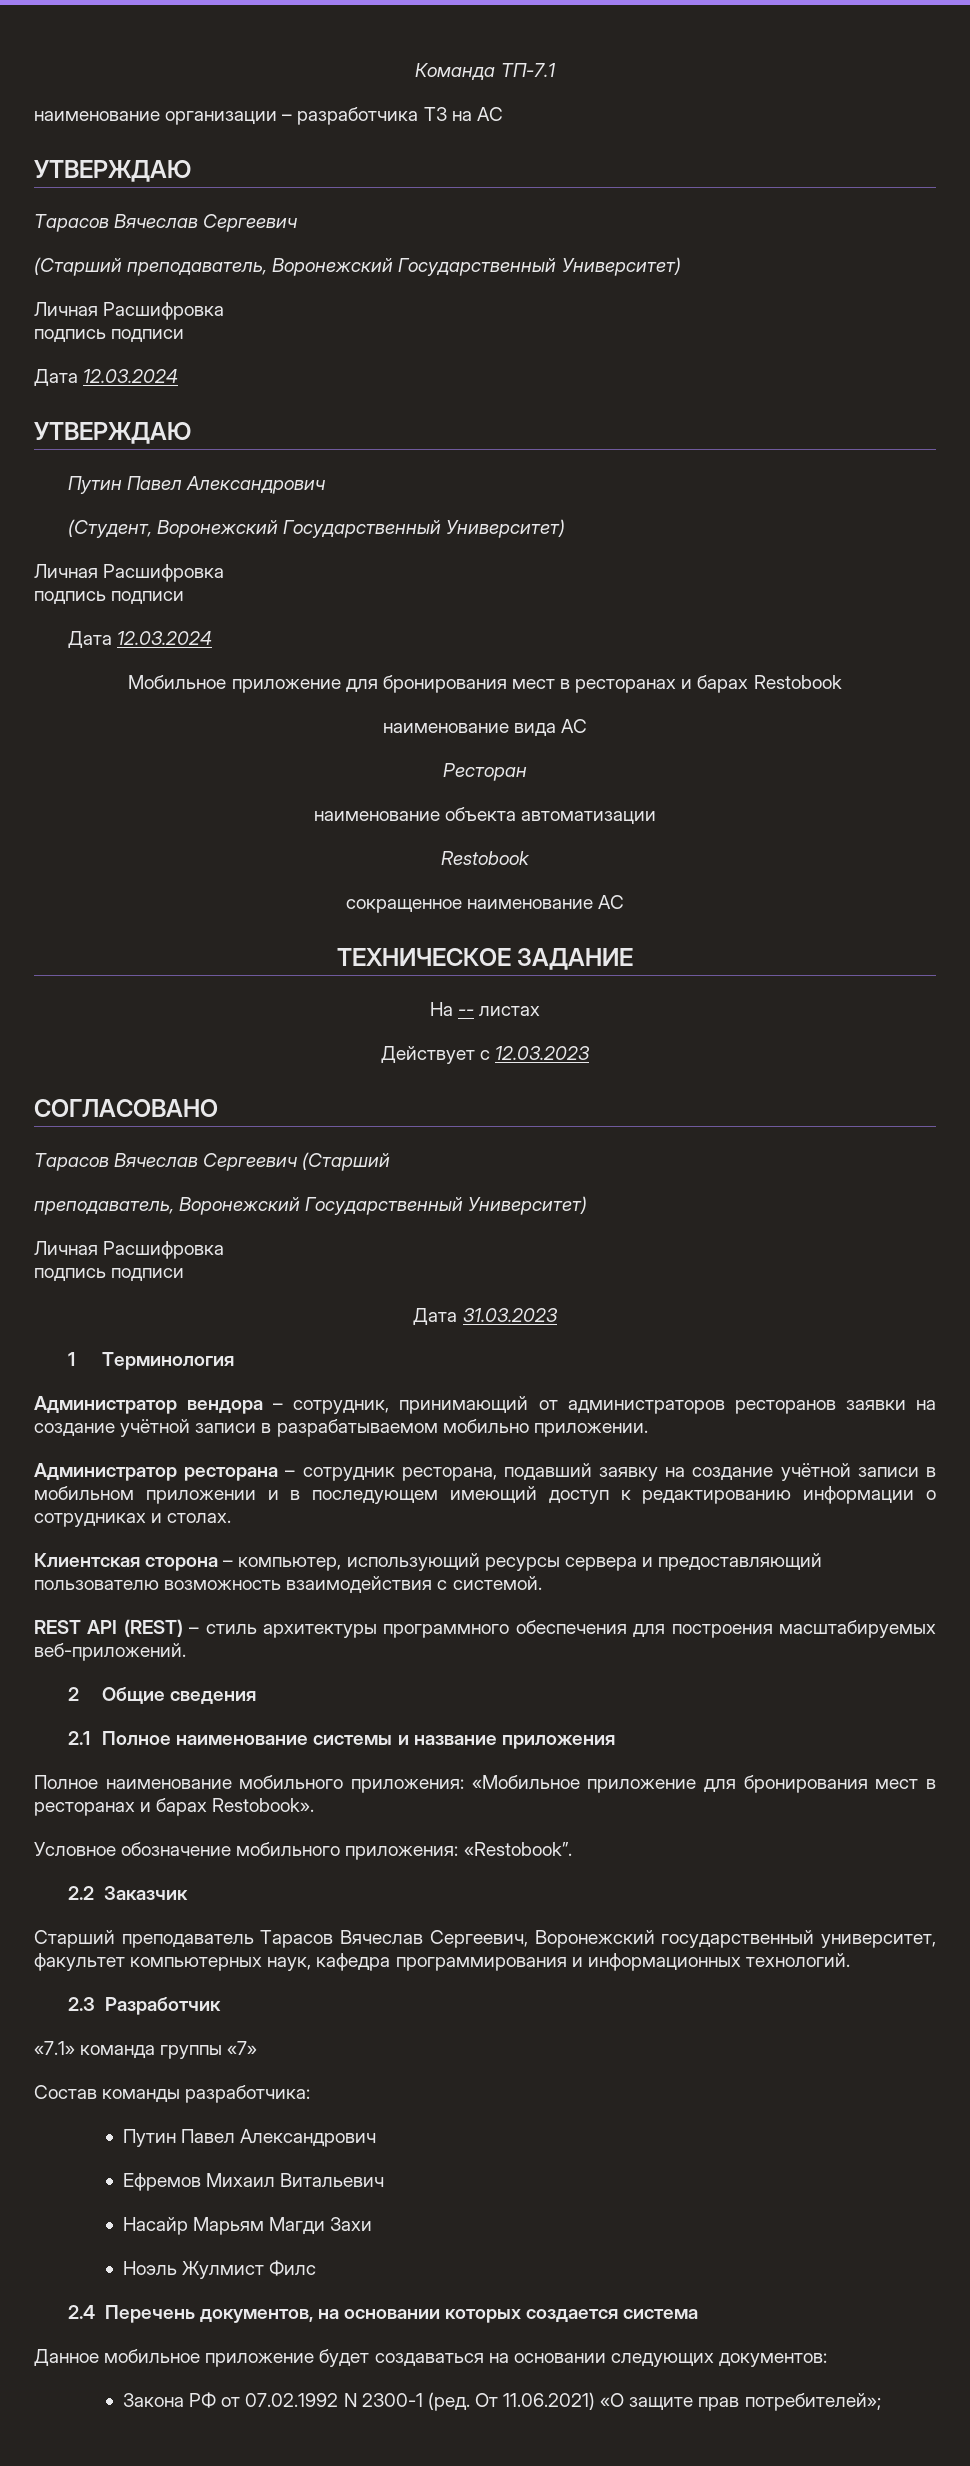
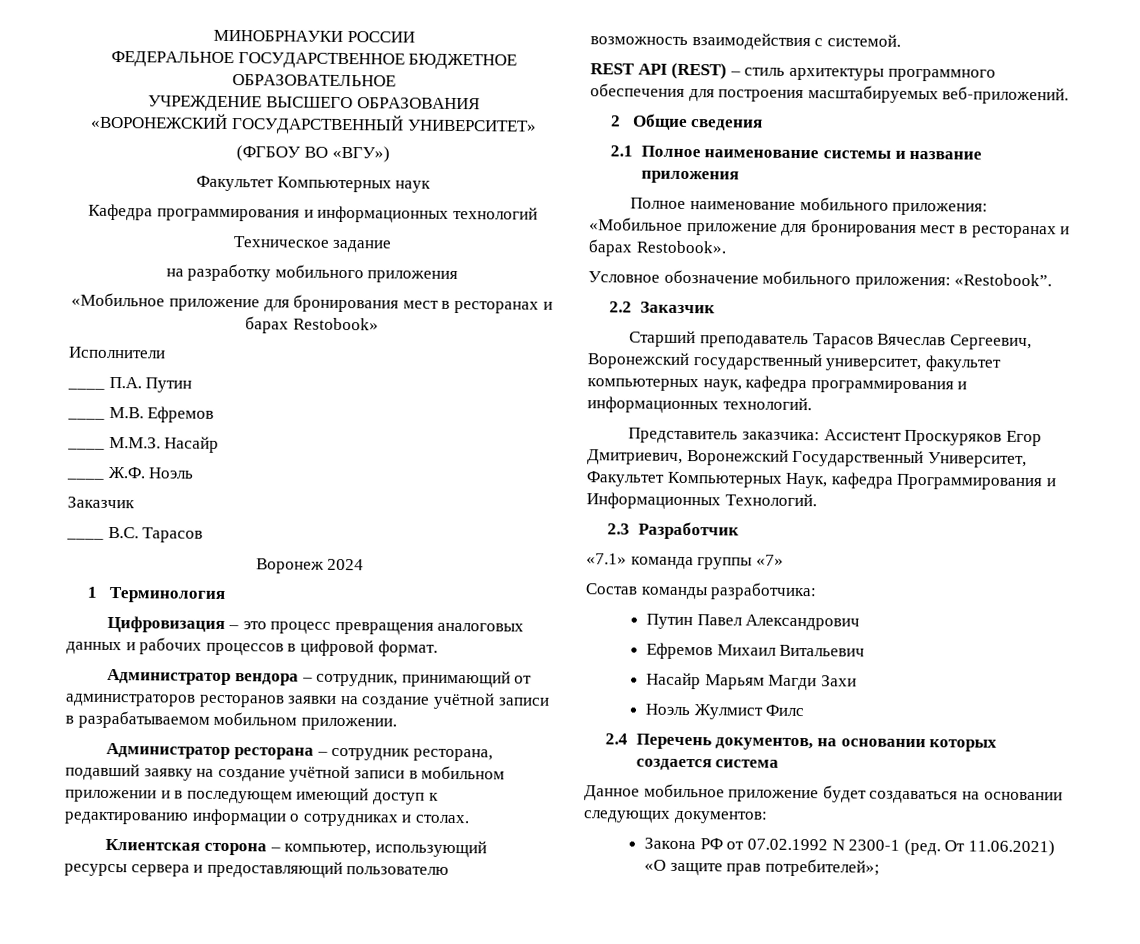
[415,63,555,80] [34,107,503,125] [34,160,191,182] [34,214,298,232] [34,257,681,276] [34,302,225,320] [34,329,185,342] [34,369,179,386] [34,422,191,444] [68,476,326,494] [68,519,566,538] [34,564,225,582] [34,591,185,604] [68,631,213,648] [128,675,842,693] [382,719,588,736] [443,763,527,781] [313,807,657,824] [441,851,530,865] [345,895,625,913] [336,948,634,970] [429,1002,541,1016] [380,1046,591,1064] [34,1099,218,1117] [34,1152,391,1171] [34,1196,588,1215] [34,1241,225,1259] [34,1268,185,1281] [413,1308,558,1325] [68,1352,235,1370] Команда ТП-7.1 // наименование организации – разработчика ТЗ на АС // УТВЕРЖДАЮ // Тарасов Вячеслав Сергеевич // (Старший преподаватель, Воронежский Государственный Университет) // Личная Расшифровка // подпись подписи // Дата 12.03.2024 // УТВЕРЖДАЮ // Путин Павел Александрович // (Студент, Воронежский Государственный Университет) // Личная Расшифровка // подпись подписи // Дата 12.03.2024 // Мобильное приложение для бронирования мест в ресторанах и барах Restobook // наименование вида АС // Ресторан // наименование объекта автоматизации // Restobook // сокращенное наименование АС // ТЕХНИЧЕСКОЕ ЗАДАНИЕ // На -- листах // Действует с 12.03.2023 // СОГЛАСОВАНО // Тарасов Вячеслав Сергеевич (Старший // преподаватель, Воронежский Государственный Университет) // Личная Расшифровка // подпись подписи // Дата 31.03.2023 // 1 Терминология -> [213,29,415,43] [110,50,518,70] [232,74,396,87] [148,95,480,112] [90,112,537,135] [236,145,390,163] [195,175,432,193] [88,203,538,223] [232,236,393,253] [165,263,459,284] [71,292,553,314] [245,316,379,334] [68,346,166,359] [67,376,193,393] [67,406,215,423] [67,436,220,453] [66,466,195,480] [67,496,135,509] [66,526,204,543] [255,558,365,574] [87,586,225,603] [107,615,525,635] [66,637,438,657] МИНОБРНАУКИ РОССИИ // ФЕДЕРАЛЬНОЕ ГОСУДАРСТВЕННОЕ БЮДЖЕТНОЕ ОБРАЗОВАТЕЛЬНОЕ // УЧРЕЖДЕНИЕ ВЫСШЕГО ОБРАЗОВАНИЯ // «ВОРОНЕЖСКИЙ ГОСУДАРСТВЕННЫЙ УНИВЕРСИТЕТ» // (ФГБОУ ВО «ВГУ») // Факультет Компьютерных наук // Кафедра программирования и информационных технологий // Техническое задание // на разработку мобильного приложения // «Мобильное приложение для бронирования мест в ресторанах и барах Restobook» // Исполнители // ____ П.А. Путин // ____ М.В. Ефремов // ____ М.М.З. Насайр // ____ Ж.Ф. Ноэль // Заказчик // ____ В.С. Тарасов // Воронеж 2024 // 1 Терминология // Цифровизация – это процесс превращения аналоговых данных и рабочих процессов в цифровой формат.
[442,1419,529,1433] мобильно -> [213,711,298,726] мобильном
(850, 1960) none -> [628,427,1042,447] [587,449,1027,468] [586,471,1056,491] [586,492,817,510] // Представитель заказчика: Ассистент Проскуряков Егор Дмитриевич, Воронежский Государственный Университет, Факультет Компьютерных Наук, кафедра Программирования и Информационных Технологий.

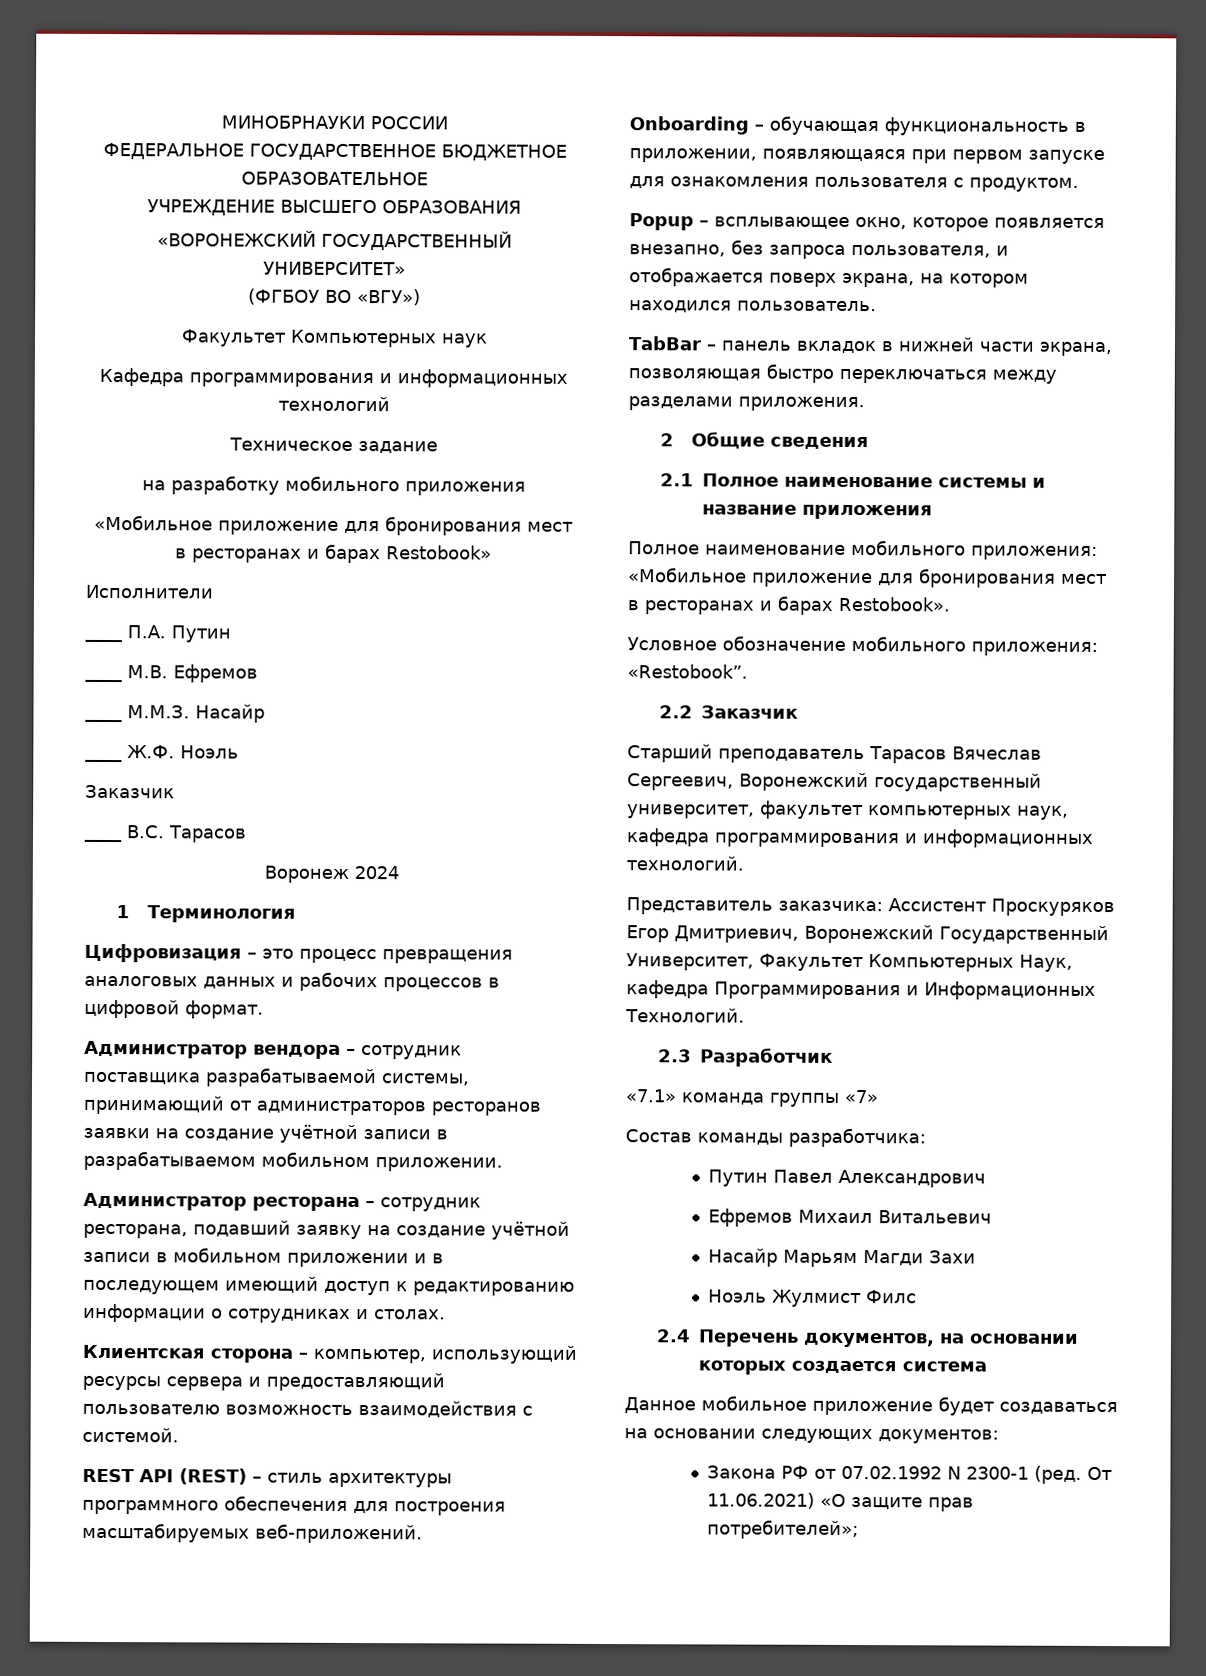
[316,673,399,687] сотрудник, -> [361,1045,462,1060] [84,1067,470,1088] сотрудник поставщика разрабатываемой системы,
(1070, 95) none -> [629,115,1086,136] [629,148,1105,165] [629,176,1079,192] [629,213,1105,232] [629,239,1009,259] [629,267,1029,288] [629,300,877,313] [628,336,1112,357] [628,363,1057,384] [628,396,865,412] // Onboarding – обучающая функциональность в приложении, появляющаяся при первом запуске для ознакомления пользователя с продуктом. // Popup – всплывающее окно, которое появляется внезапно, без запроса пользователя, и отображается поверх экрана, на котором находился пользователь. // TabBar – панель вкладок в нижней части экрана, позволяющая быстро переключаться между разделами приложения.

